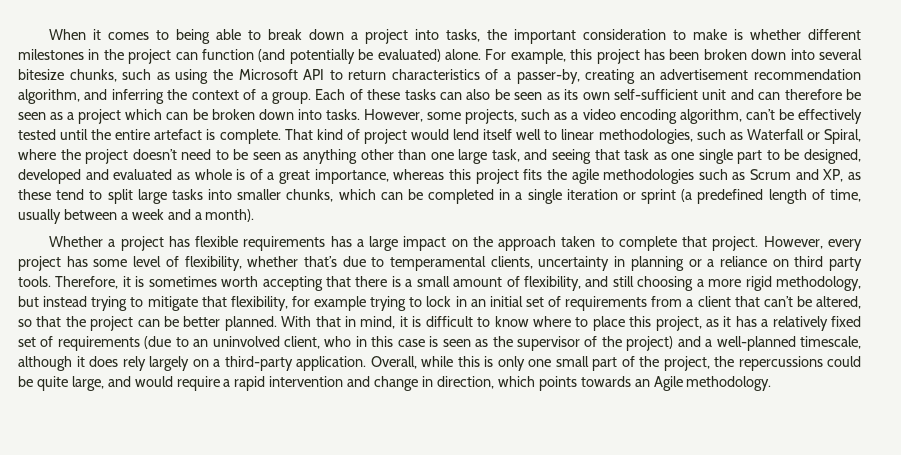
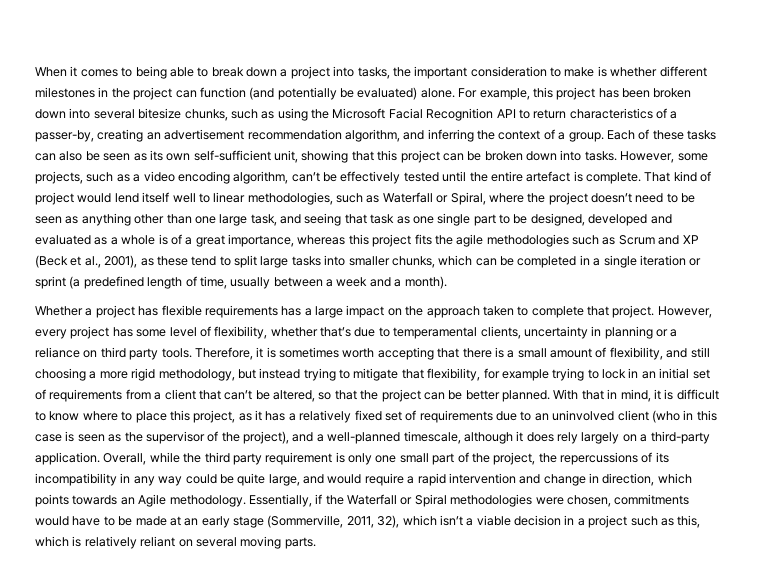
(298, 74) none -> [388,108,494,121] Facial Recognition
[702,89,861,100] [18,109,163,124] unit and can therefore be seen as a project which -> [274,150,440,163] unit, showing that this project
(190, 176) none -> [110,237,118,245] a
[823,169,844,182] XP, -> [682,235,699,244] [35,255,138,268] XP (Beck et al., 2001),
[144,336,172,349] (due -> [496,411,517,421] due
[284,336,352,349] client, who -> [617,410,680,423] client (who
[626,336,674,351] project) -> [243,431,289,444] project),
[457,356,480,367] this -> [183,452,333,465] the third party requirement
(823, 363) none -> [641,452,669,463] [35,473,183,486] of its incompatibility in any way
(772, 383) none -> [248,494,690,507] [35,515,701,528] [35,536,316,549] Essentially, if the Waterfall or Spiral methodologies were chosen, commitments would have to be made at an early stage (Sommerville, 2011, 32), which isn’t a viable decision in a project such as this, which is relatively reliant on several moving parts.

